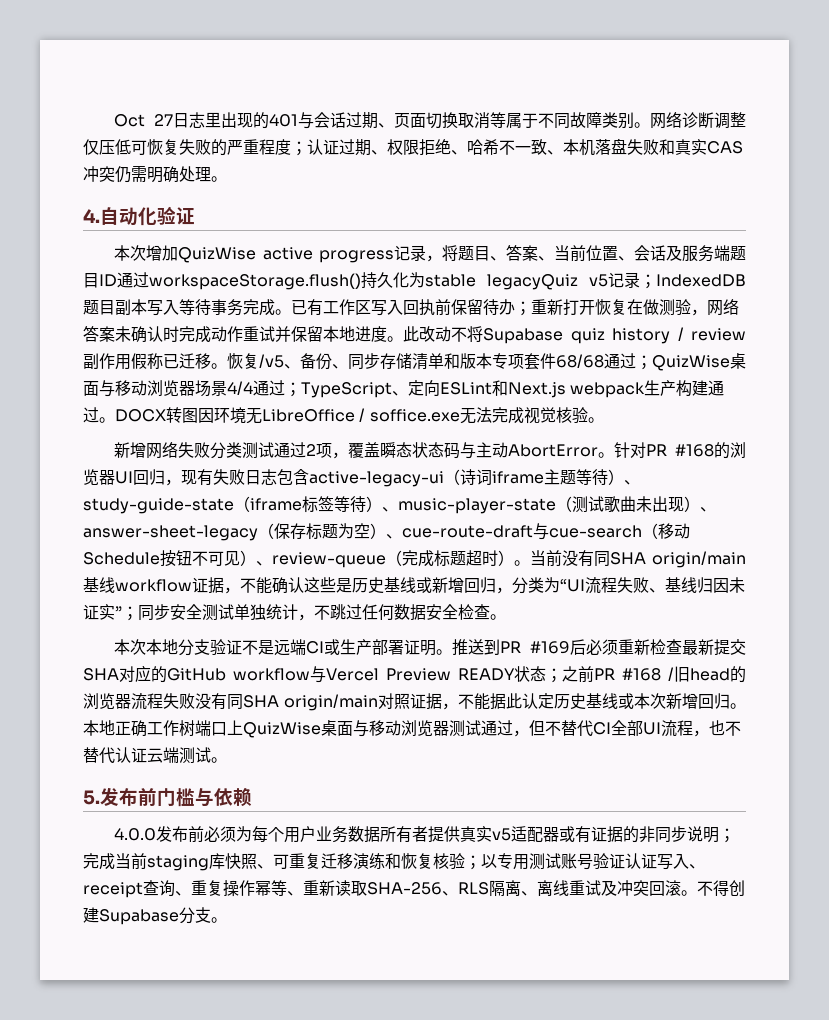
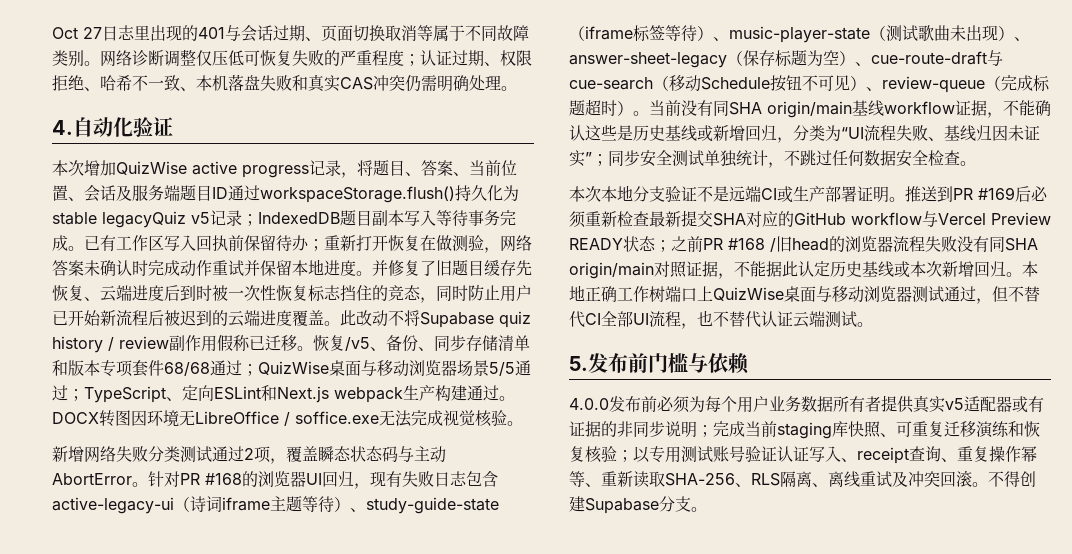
(403, 339) none -> [372,260,532,276] [52,284,532,303] [52,310,340,327] 并修复了旧题目缓存先恢复、云端进度后到时被一次性恢复标志挡住的竞态，同时防止用户已开始新流程后被迟到的云端进度覆盖。
[227,381,253,395] 4/4 -> [489,362,515,376] 5/5

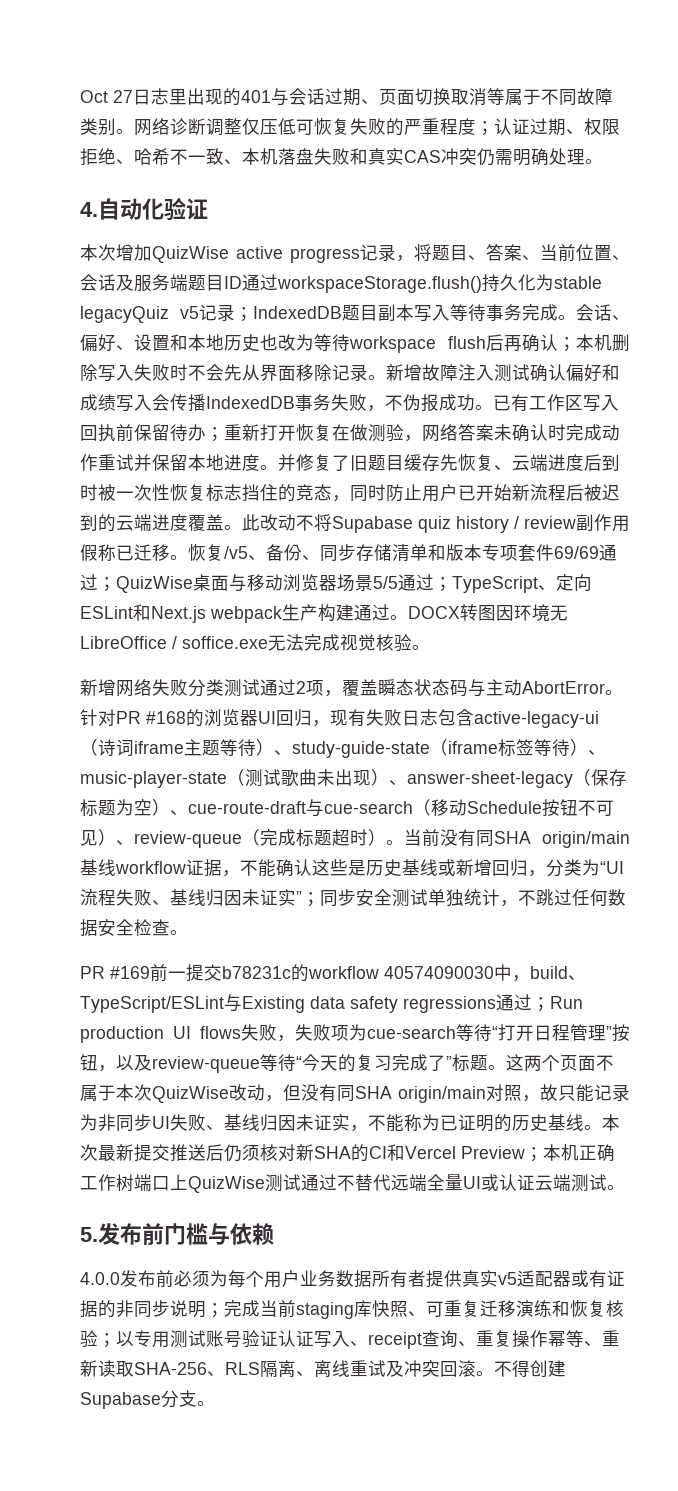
(84, 248) none -> [576,304,630,321] [80,334,630,353] [80,364,620,382] [80,394,493,412] 会话、偏好、设置和本地历史也改为等待workspace flush后再确认；本机删除写入失败时不会先从界面移除记录。新增故障注入测试确认偏好和成绩写入会传播IndexedDB事务失败，不伪报成功。
[164,362,210,376] 68/68 -> [554,546,599,559] 69/69
[569,185,1048,203] [569,210,1051,228] [569,236,957,252] 本次本地分支验证不是远端CI或生产部署证明。推送到PR #169后必须重新检查最新提交SHA对应的GitHub workflow与Vercel Preview READY状态；之前PR #168 /旧head的浏览器流程失败 -> [80,964,586,982] [80,994,583,1013] [80,1024,630,1043] [80,1054,614,1073] [80,1084,301,1103] PR #169前一提交b78231c的workflow 40574090030中，build、TypeScript/ESLint与Existing data safety regressions通过；Run production UI flows失败，失败项为cue-search等待“打开日程管理”按钮，以及review-queue等待“今天的复习完成了”标题。这两个页面不属于本次QuizWise改动，但
[686,261,1038,279] [569,285,585,301] 证据，不能据此认定历史基线或本次新增回归。本地 -> [522,1084,630,1102] [80,1114,620,1132] [80,1144,579,1162] ，故只能记录为非同步UI失败、基线归因未证实，不能称为已证明的历史基线。本次最新提交推送后仍须核对新SHA的CI和Vercel Preview；本机
[784,286,1040,304] [569,310,761,329] 桌面与移动浏览器测试通过，但不替代CI全部UI流程，也不替代 -> [265,1174,499,1192] 测试通过不替代远端全量UI或

